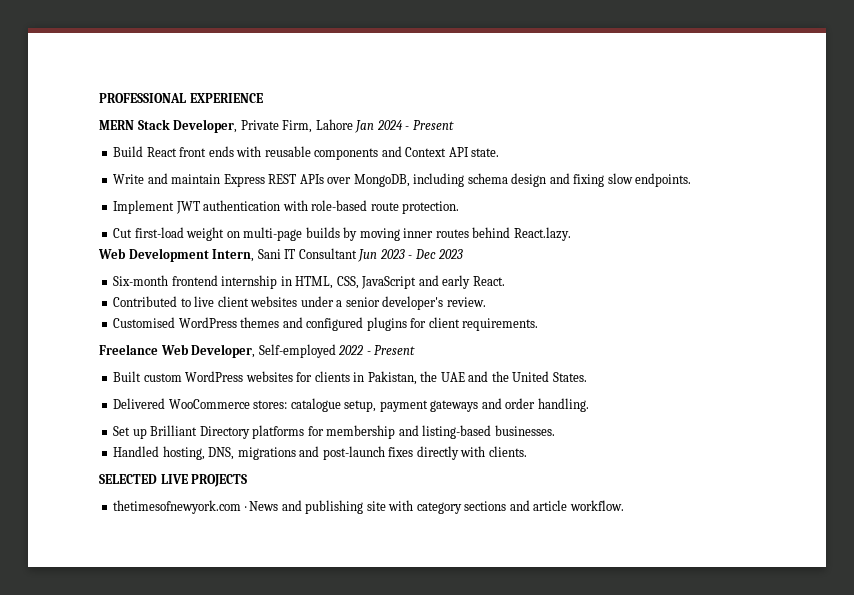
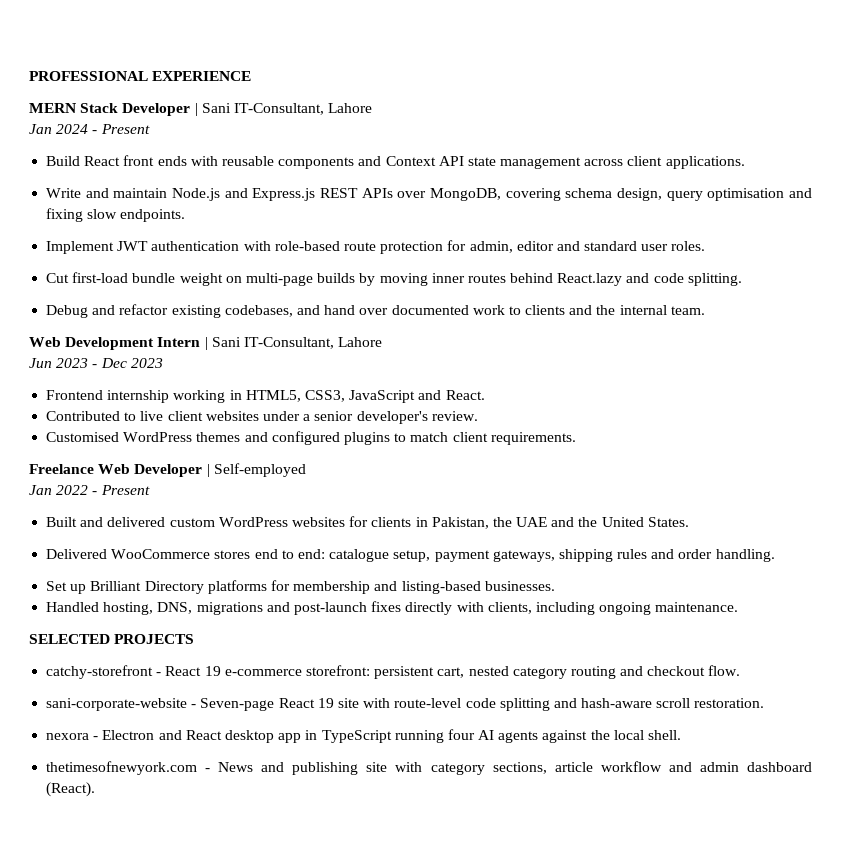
[173,119,353,133] Developer, Private Firm, Lahore -> [122,103,373,116] Developer | Sani IT-Consultant, Lahore //
[471,148,500,157] state. -> [467,156,745,169] state management across client applications.
[223,174,265,187] Express -> [172,188,316,201] Node.js and Express.js
[413,173,547,187] including schema design -> [505,188,785,201] covering schema design, query optimisation
[402,201,460,214] protection. -> [380,240,706,254] protection for admin, editor and standard user roles.
(184, 232) none -> [132,273,176,283] bundle
[513,227,571,241] [98,248,357,262] React.lazy. // Web Development Intern, Sani IT Consultant -> [557,273,742,286] [46,304,705,318] [29,337,383,350] React.lazy and code splitting. // Debug and refactor existing codebases, and hand over documented work to clients and the internal team. // Web Development Intern | Sani IT-Consultant, Lahore //
[113,275,359,289] Six-month frontend internship in HTML, CSS, -> [46,390,345,403] Frontend internship working in HTML5, CSS3,
[442,275,471,289] early -> (442, 395) none
[410,318,427,328] for -> [394,432,449,442] to match
[191,344,256,358] Developer, -> [134,464,210,477] Developer |
(336, 351) none -> [29,485,52,495] // Jan
(142, 376) none -> [80,517,166,527] and delivered
[253,398,479,412] stores: catalogue setup, payment gateways -> [214,549,648,562] stores end to end: catalogue setup, payment gateways, shipping rules
[488,446,527,457] clients. -> [487,602,739,615] clients, including ongoing maintenance.
[160,474,188,484] LIVE -> (110, 639) none
(248, 480) none -> [46,665,741,679] [46,698,765,711] [46,729,682,743] // catchy-storefront - React 19 e-commerce storefront: persistent cart, nested category routing and checkout flow. // sani-corporate-website - Seven-page React 19 site with route-level code splitting and hash-aware scroll restoration. // nexora - Electron and React desktop app in TypeScript running four AI agents against the local shell.
[244,506,247,511] · -> [205,768,211,772] -
[464,500,624,511] sections and article workflow. -> [492,761,812,774] [46,782,96,797] sections, article workflow and admin dashboard (React).

